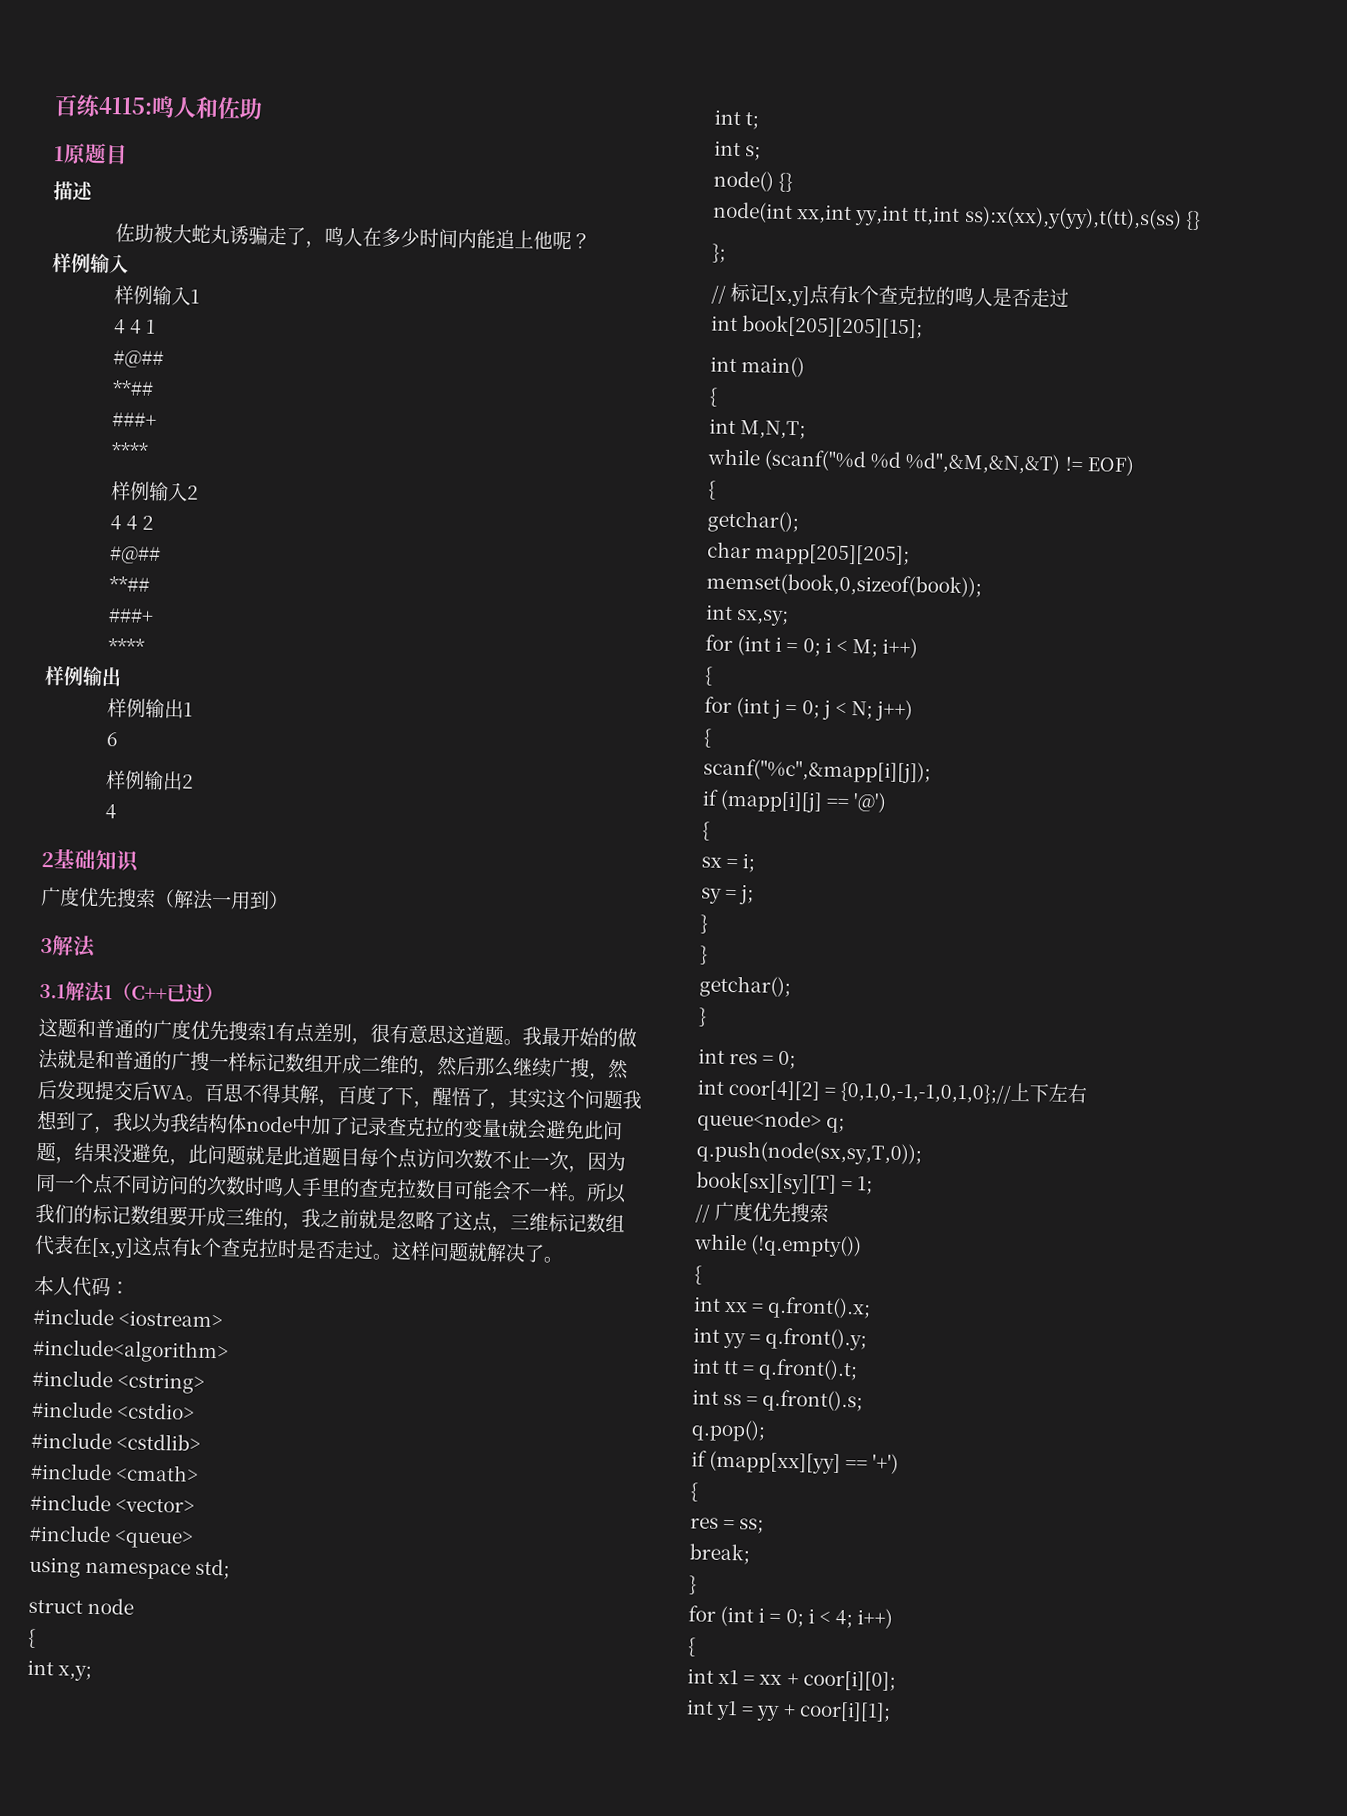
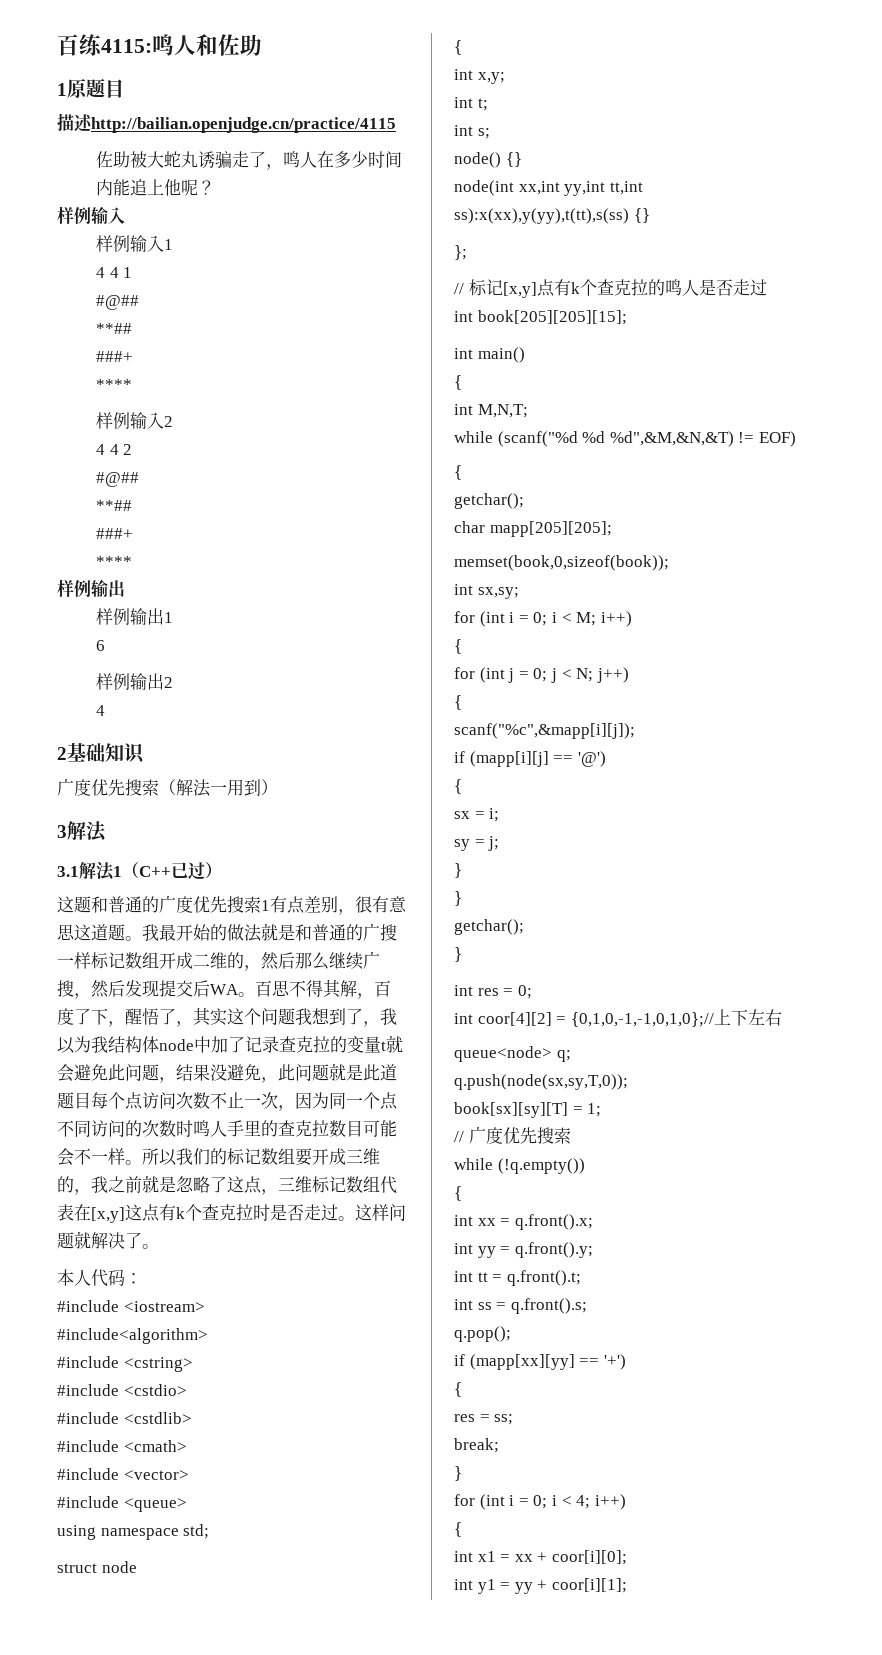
(94, 191) none -> [91,117,396,133] http://bailian.openjudge.cn/practice/4115

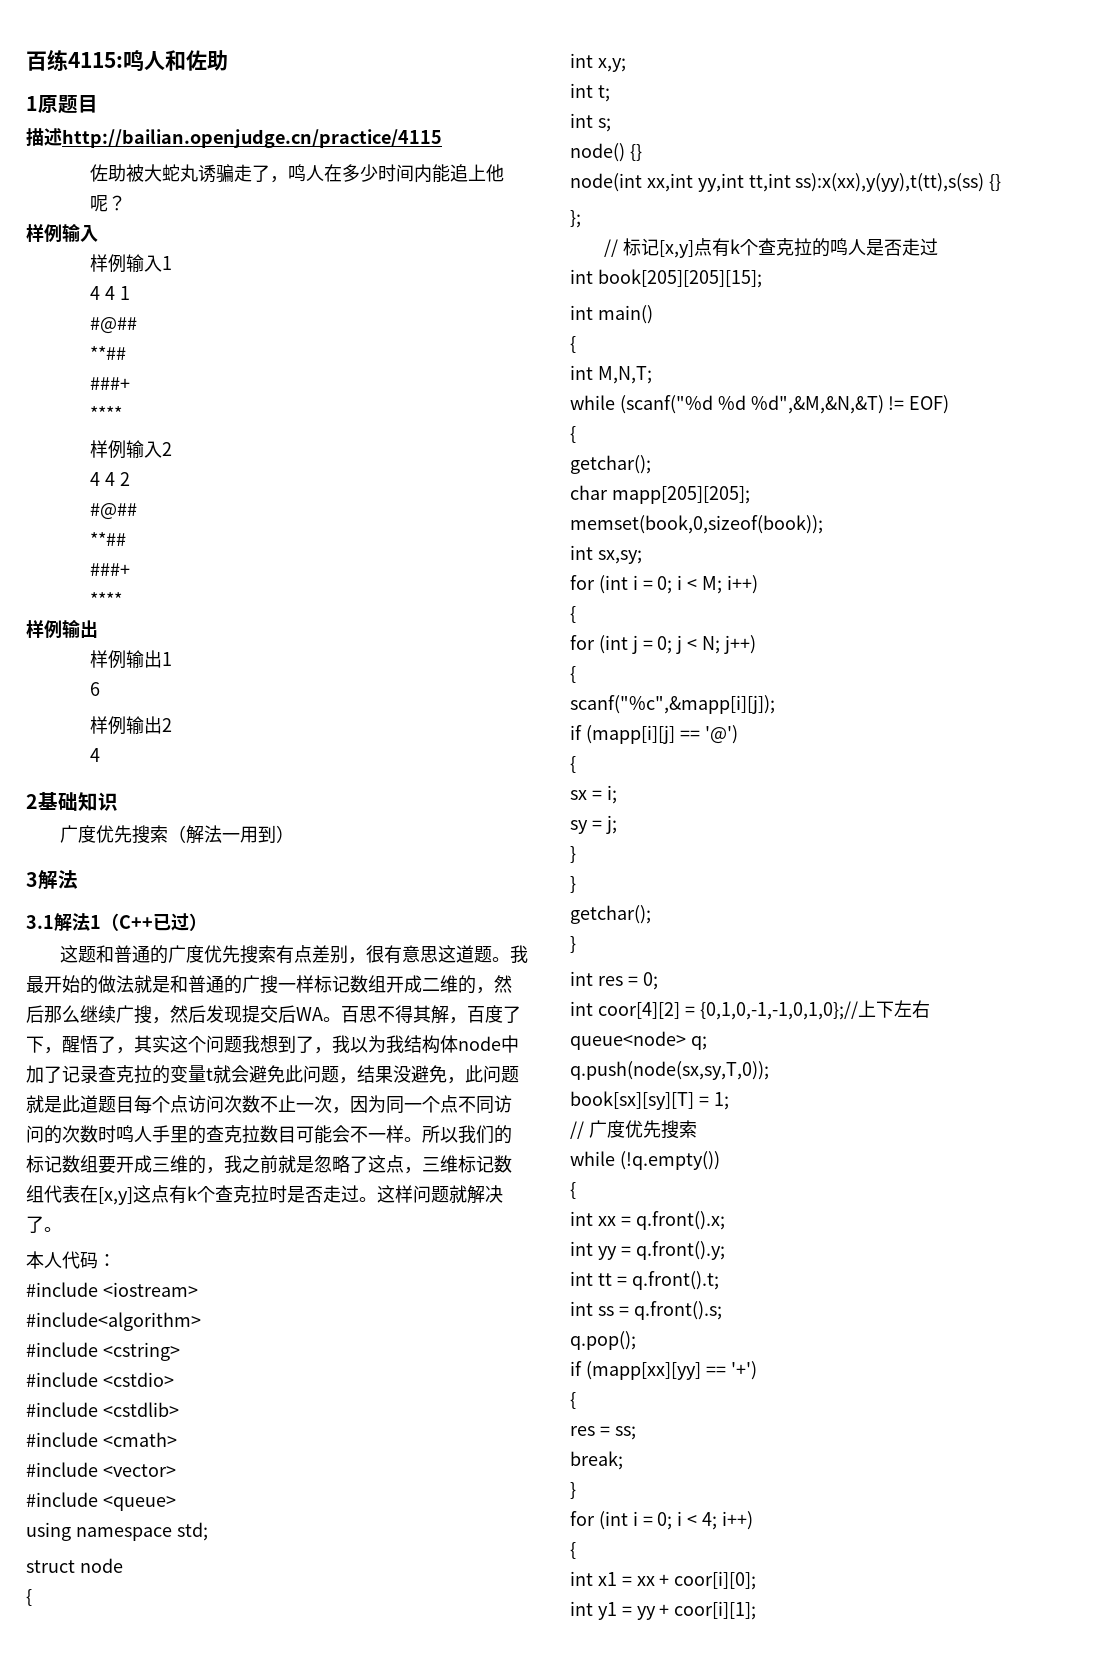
[261,900,270,911] 1 -> (276, 954) none

